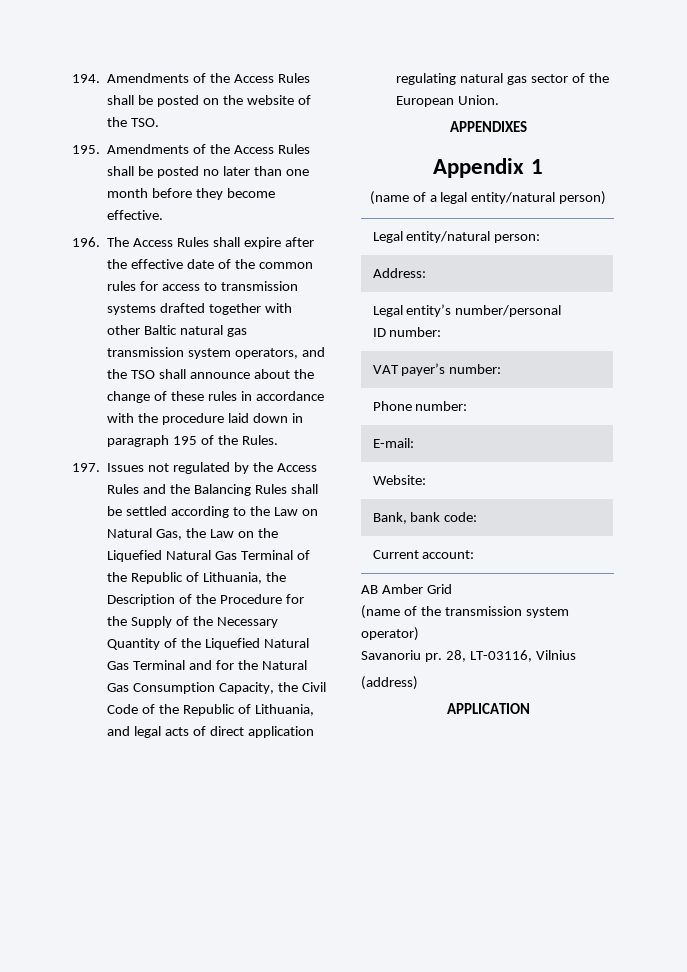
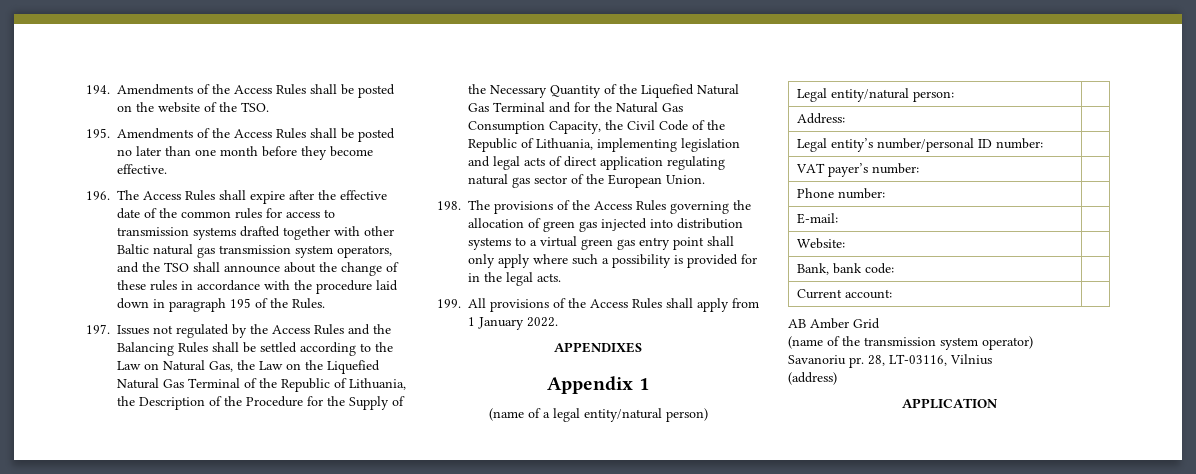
(314, 710) none -> [597,138,740,152] implementing legislation
(500, 100) none -> [437,200,751,214] [468,218,743,232] [468,236,734,250] [468,254,757,268] [468,272,561,286] [437,298,759,312] [468,317,558,330] // 198. The provisions of the Access Rules governing the allocation of green gas injected into distribution systems to a virtual green gas entry point shall only apply where such a possibility is provided for in the legal acts. // 199. All provisions of the Access Rules shall apply from 1 January 2022.

